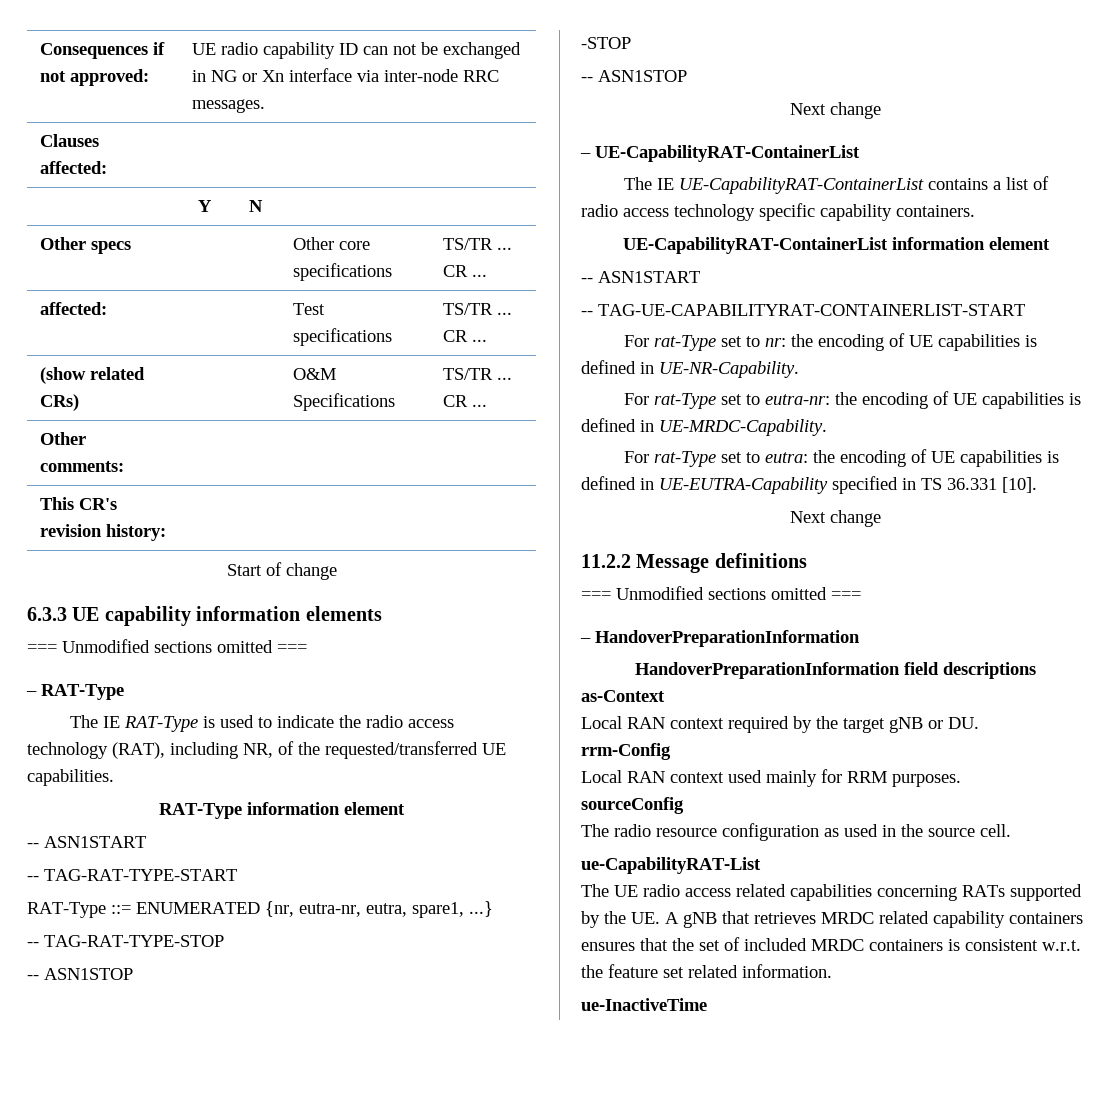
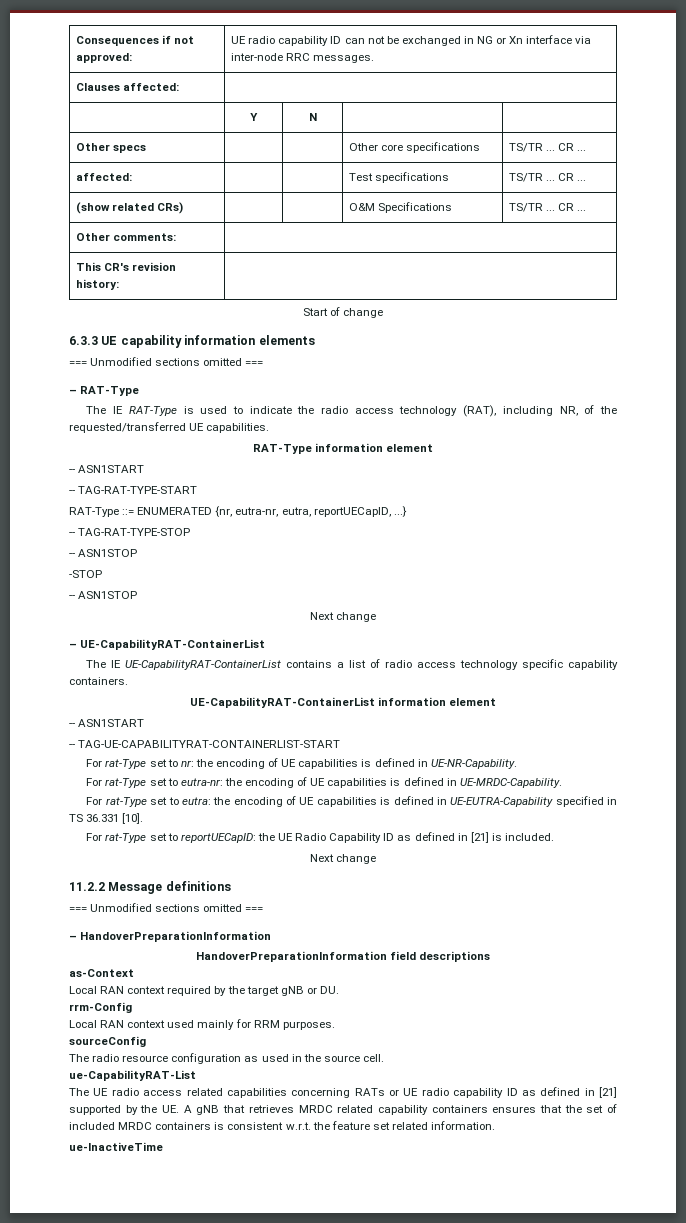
[412,902,464,918] spare1, -> [313,507,391,517] reportUECapID,
(1037, 485) none -> [86,832,554,843] // For rat-Type set to reportUECapID: the UE Radio Capability ID as defined in [21] is included.
(1005, 891) none -> [389,1087,617,1098] or UE radio capability ID as defined in [21]

